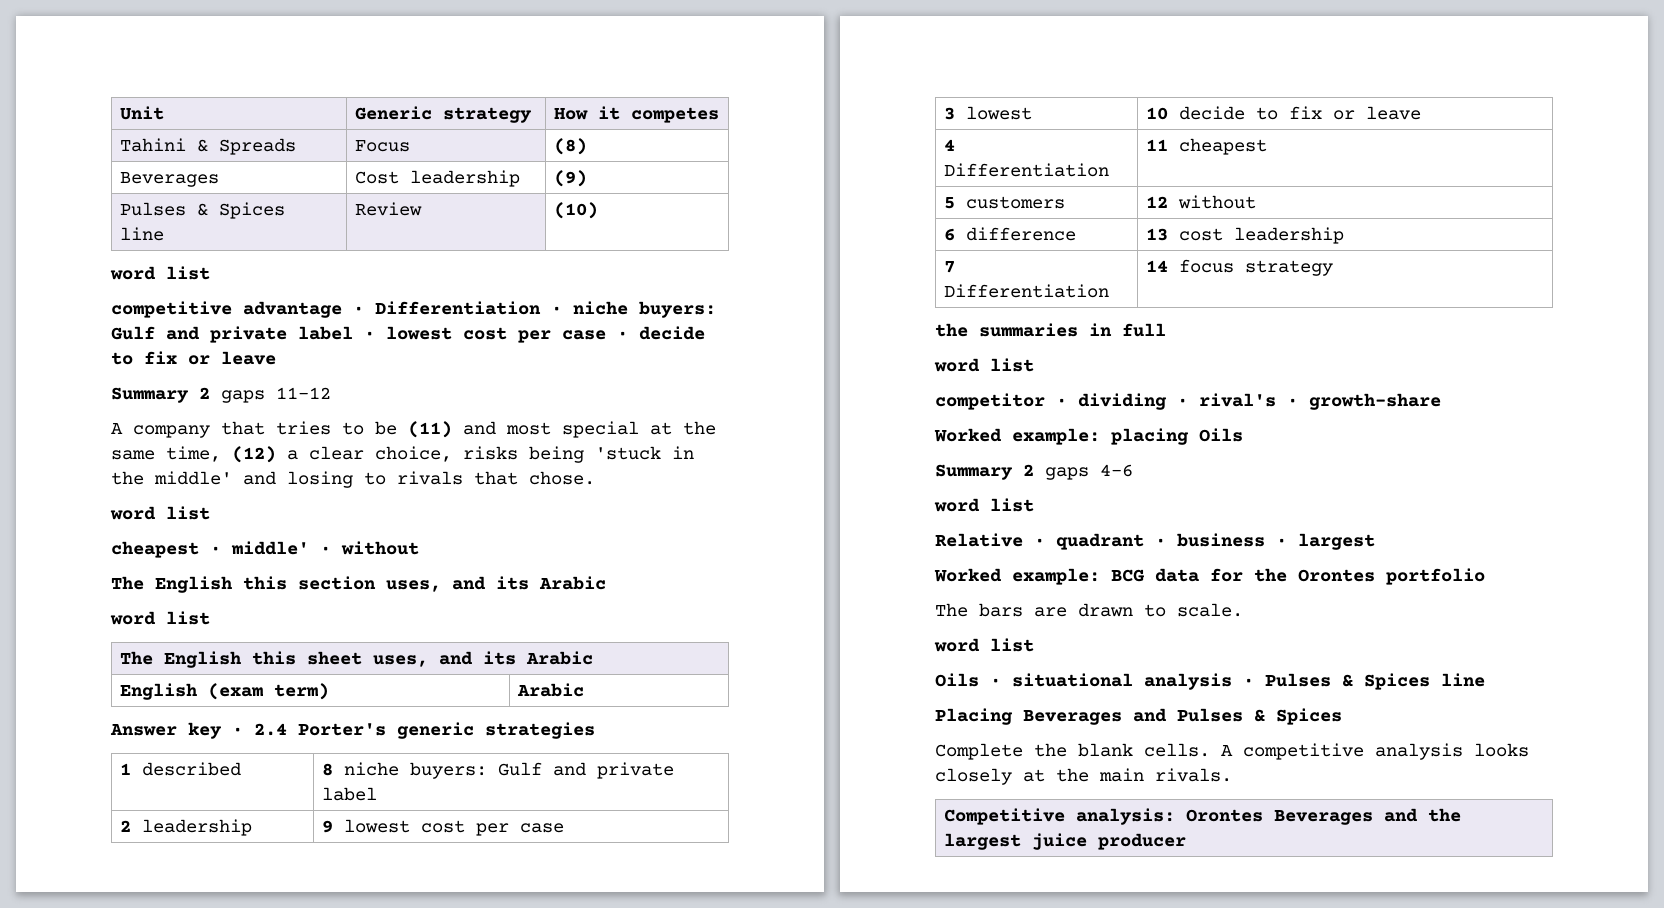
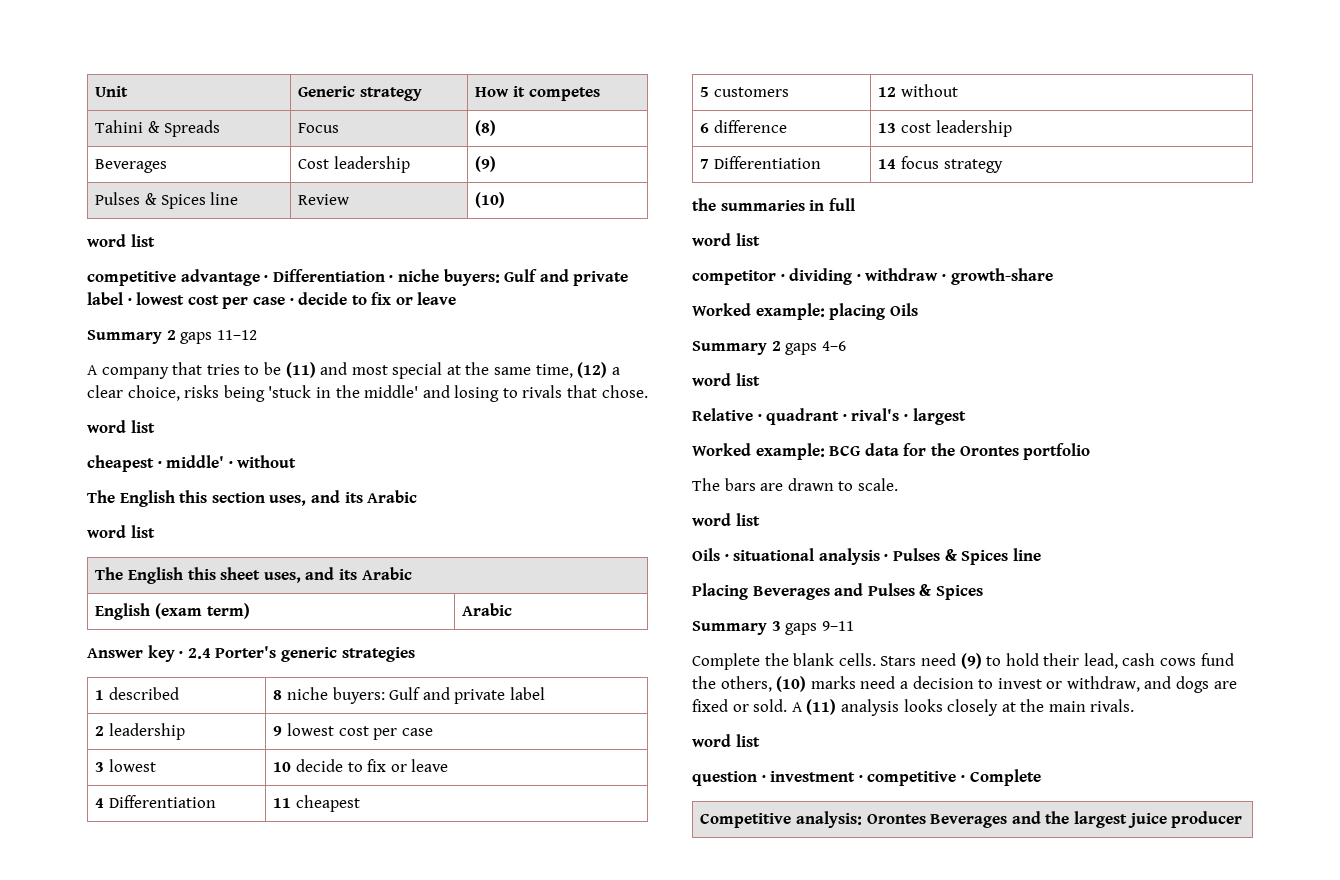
[1199,393,1276,407] rival's -> [865,268,939,281] withdraw
[1177,533,1265,547] business -> [851,408,900,421] rival's
(1342, 716) none -> [692,621,854,635] // Summary 3 gaps 9–11
[1221,743,1364,760] A competitive -> [880,653,1234,669] [692,676,1237,693] [692,699,837,715] Stars need (9) to hold their lead, cash cows fund the others, (10) marks need a decision to invest or withdraw, and dogs are fixed or sold. A (11)
(1232, 775) none -> [692,734,760,747] [692,769,1041,786] // word list // question · investment · competitive · Complete

